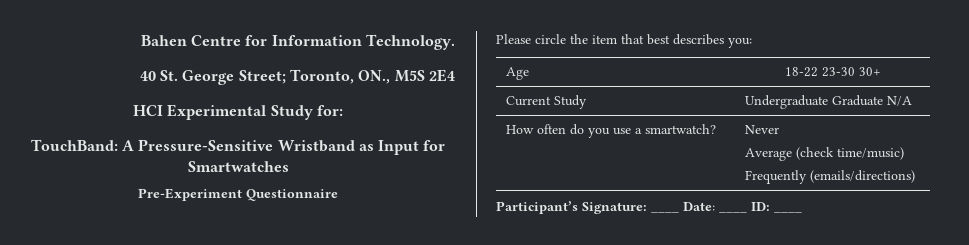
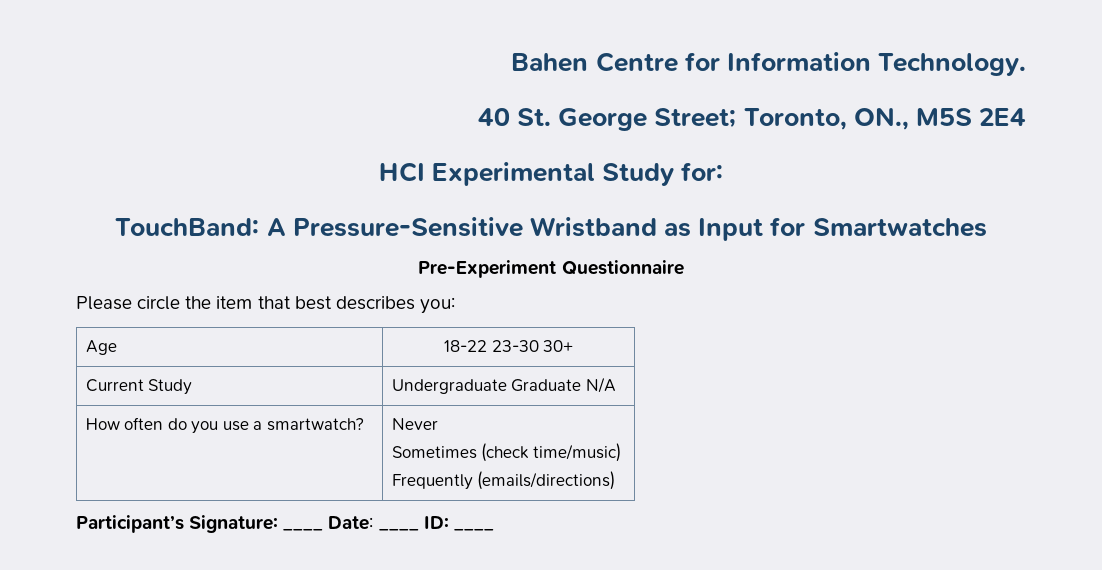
[744,148,792,161] Average -> [391,446,477,459] Sometimes

